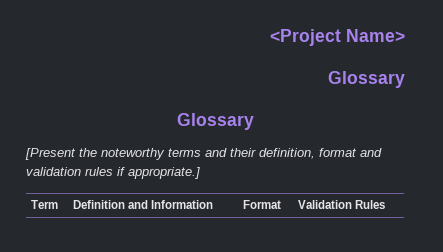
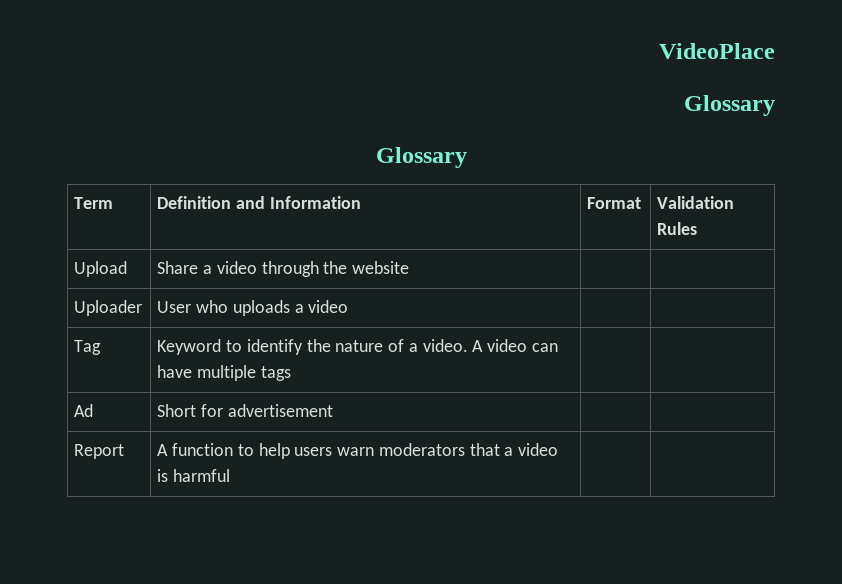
[270,29,405,46] <Project Name> -> [659,43,775,59] VideoPlace
[25,148,382,160] [26,167,200,179] // [Present the noteworthy terms and their definition, format and validation rules if appropriate.] -> (467, 157) none
(386, 204) none -> [74,261,128,277] [157,261,410,277] [74,300,143,316] [157,300,349,316] [74,340,102,355] [157,339,558,355] [157,365,291,381] [74,404,94,417] [157,404,333,417] [74,444,125,459] [157,443,559,459] [157,469,231,482] // Upload | Share a video through the website | | // Uploader | User who uploads a video | | // Tag | Keyword to identify the nature of a video. A video can have multiple tags | | // Ad | Short for advertisement | | // Report | A function to help users warn moderators that a video is harmful | |

